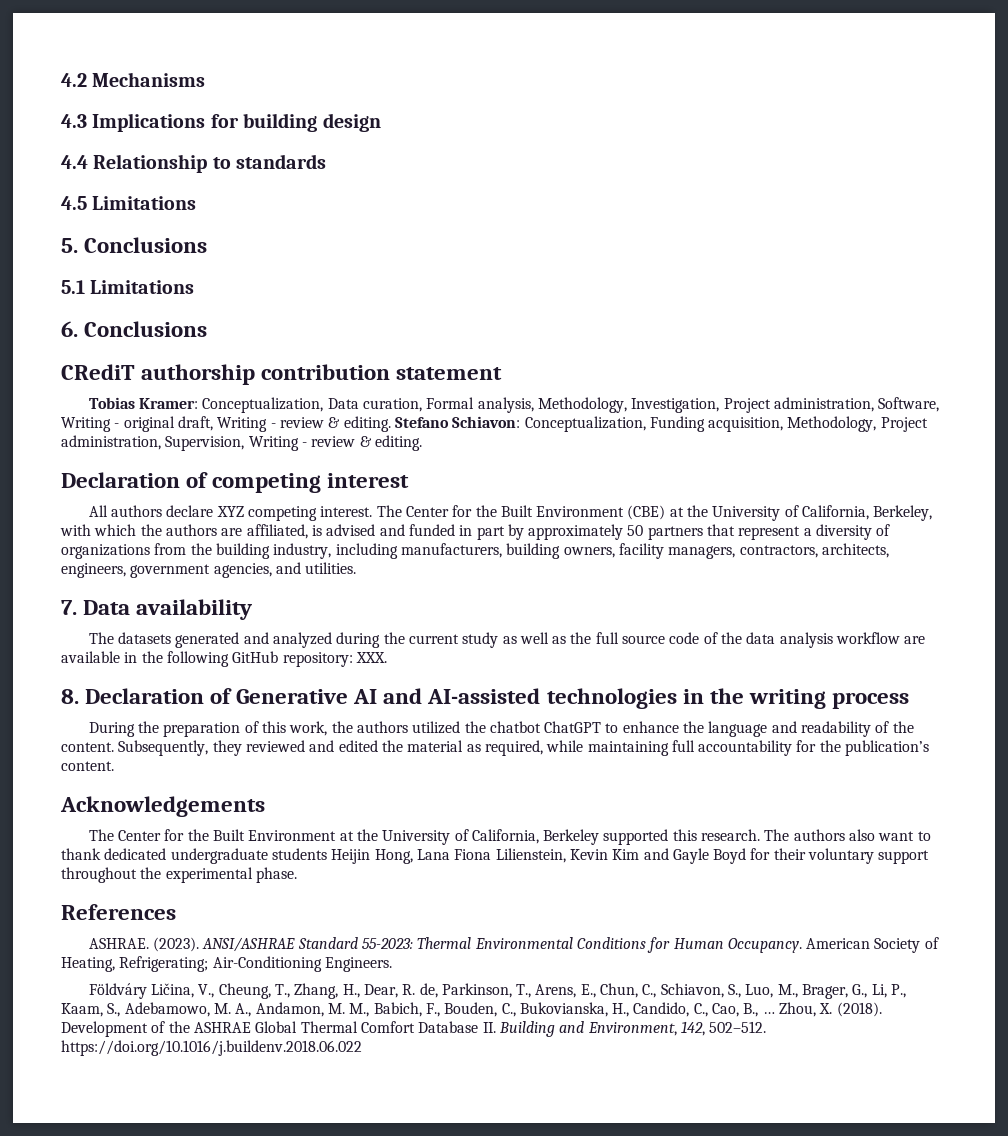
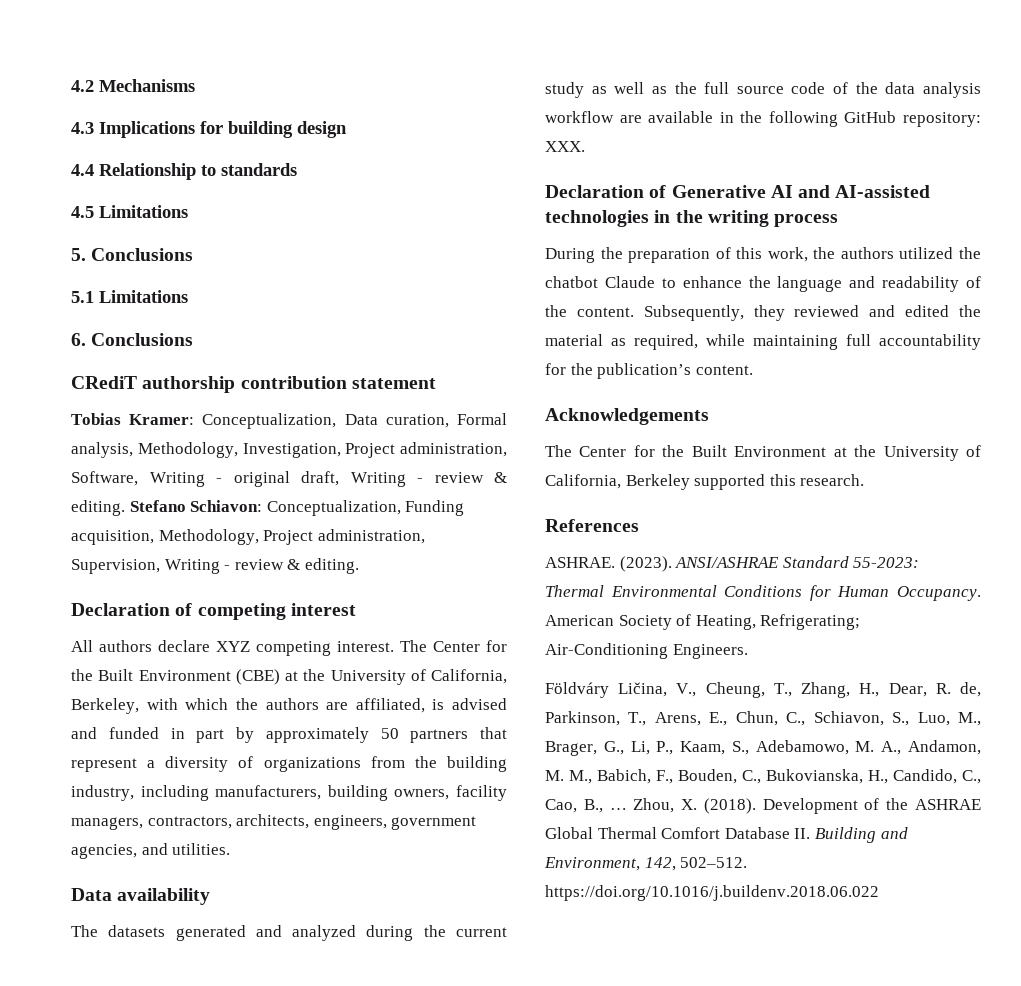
[61,600,77,615] 7. -> (231, 849) none
[61,689,79,704] 8. -> (585, 146) none
[544,721,602,733] ChatGPT -> [604,276,655,288] Claude
[764,829,931,841] [61,848,930,864] [61,867,297,883] The authors also want to thank dedicated undergraduate students Heijin Hong, Lana Fiona Lilienstein, Kevin Kim and Gayle Boyd for their voluntary support throughout the experimental phase. -> (865, 480) none

